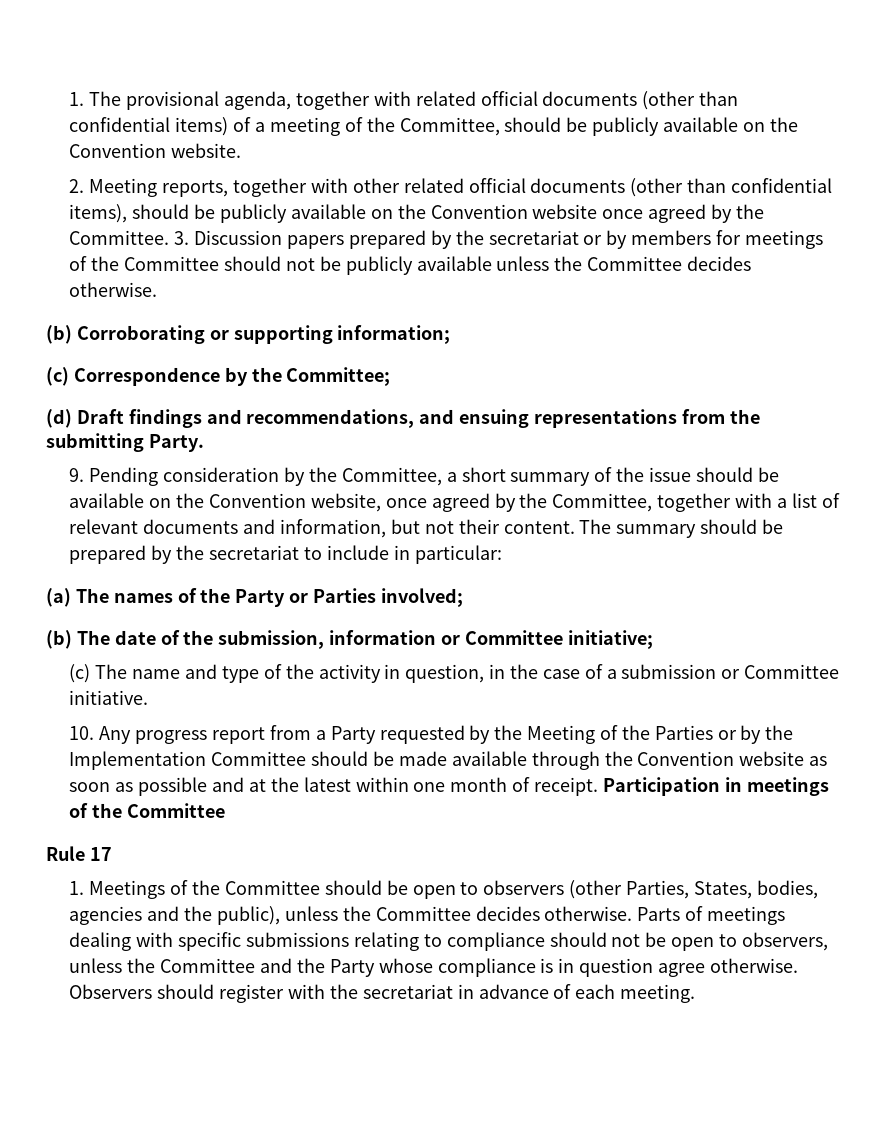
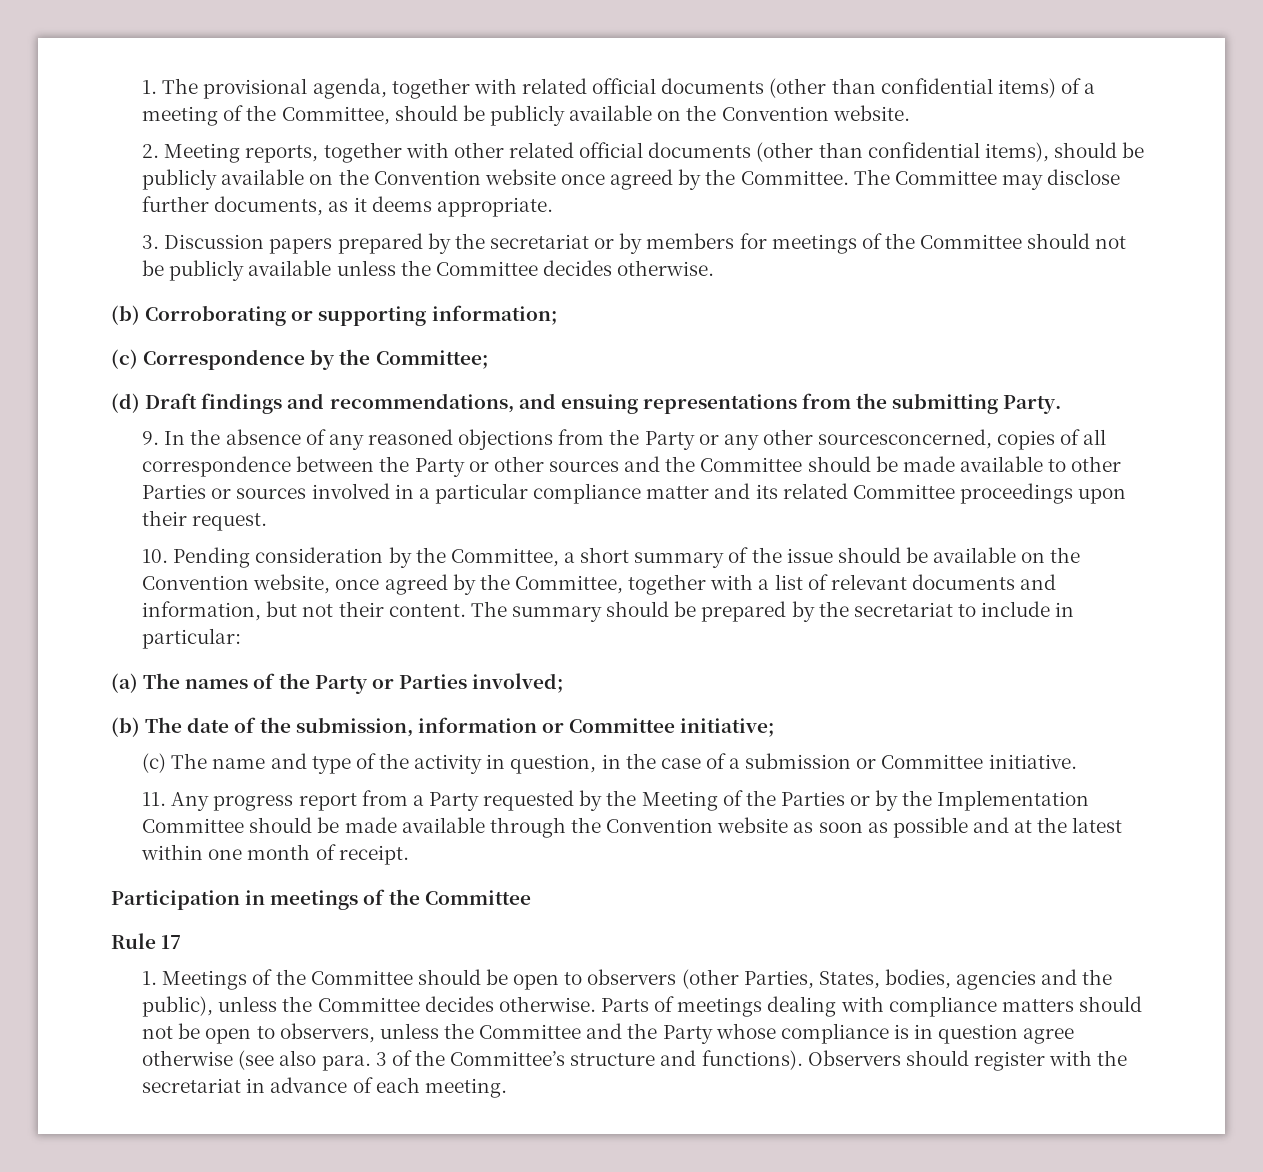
(170, 237) none -> [853,169,1121,190] [142,196,553,217] The Committee may disclose further documents, as it deems appropriate. //
(85, 475) none -> [164,429,1107,450] [142,456,1122,477] [142,483,1127,504] [142,510,268,531] [142,549,169,563] In the absence of any reasoned objections from the Party or any other sourcesconcerned, copies of all correspondence between the Party or other sources and the Committee should be made available to other Parties or sources involved in a particular compliance matter and its related Committee proceedings upon their request. // 10.
[69,726,95,740] 10. -> [142,792,167,806] 11.
(598, 786) none -> (409, 855) //
[178,932,545,951] specific submissions relating to compliance -> [888,996,1074,1017] compliance matters
[709,958,798,973] otherwise. -> [142,1050,803,1071] otherwise (see also para. 3 of the Committee’s structure and functions).

